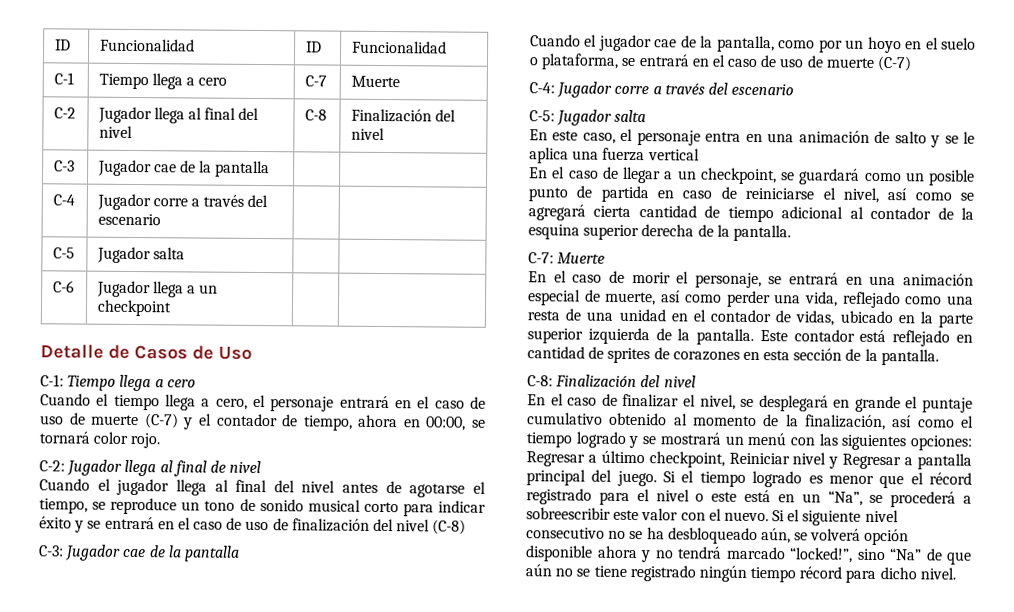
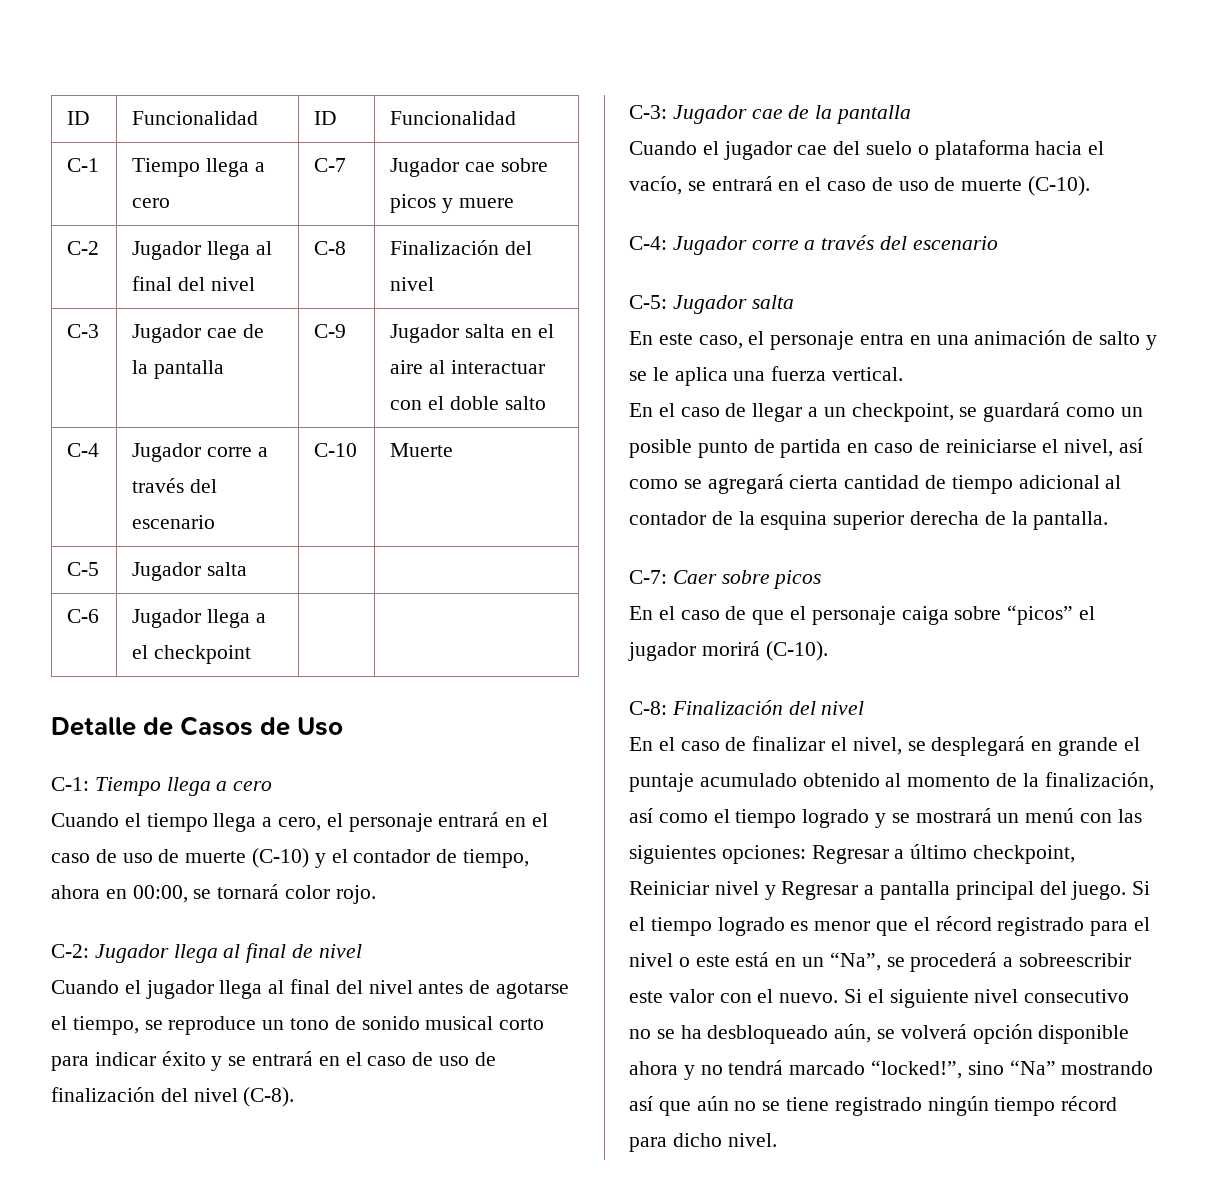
[350,75,400,88] Muerte -> [390,158,548,177] [390,194,514,213] Jugador cae sobre picos y muere
(271, 169) | -> [314,324,347,338] [390,324,554,343] [390,360,545,374] [390,396,546,410] C-9 | Jugador salta en el aire al interactuar con el doble salto
(161, 219) | -> [314,443,358,457] [390,443,454,457] C-10 | Muerte
[199,284,219,294] un -> [132,645,149,659] el
[144,413,179,429] (C-7) -> [252,848,310,868] (C-10)
[432,519,467,535] (C-8) -> [243,1087,295,1107] (C-8).
[680,35,976,54] [529,53,620,70] de la pantalla, como por un hoyo en el suelo o plataforma, -> [833,140,1105,160] [629,176,682,195] del suelo o plataforma hacia el vacío,
[877,55,913,72] (C-7) -> [1028,176,1091,196] (C-10).
[647,148,700,161] vertical -> [832,367,904,381] vertical.
[557,252,606,264] [528,270,974,289] [528,289,974,309] [527,308,973,328] [527,327,973,347] [527,346,939,366] Muerte // En el caso de morir el personaje, se entrará en una animación especial de muerte, así como perder una vida, reflejado como una resta de una unidad en el contador de vidas, ubicado en la parte superior izquierda de la pantalla. Este contador está reflejado en cantidad de sprites de corazones en esta sección de la pantalla. -> [672,570,822,589] [629,605,1096,625] [628,641,828,661] Caer sobre picos // En el caso de que el personaje caiga sobre “picos” el jugador morirá (C-10).
[527,412,603,425] cumulativo -> [699,773,797,787] acumulado
[925,548,943,561] de -> [1061,1061,1154,1075] [629,1096,653,1111] mostrando así

